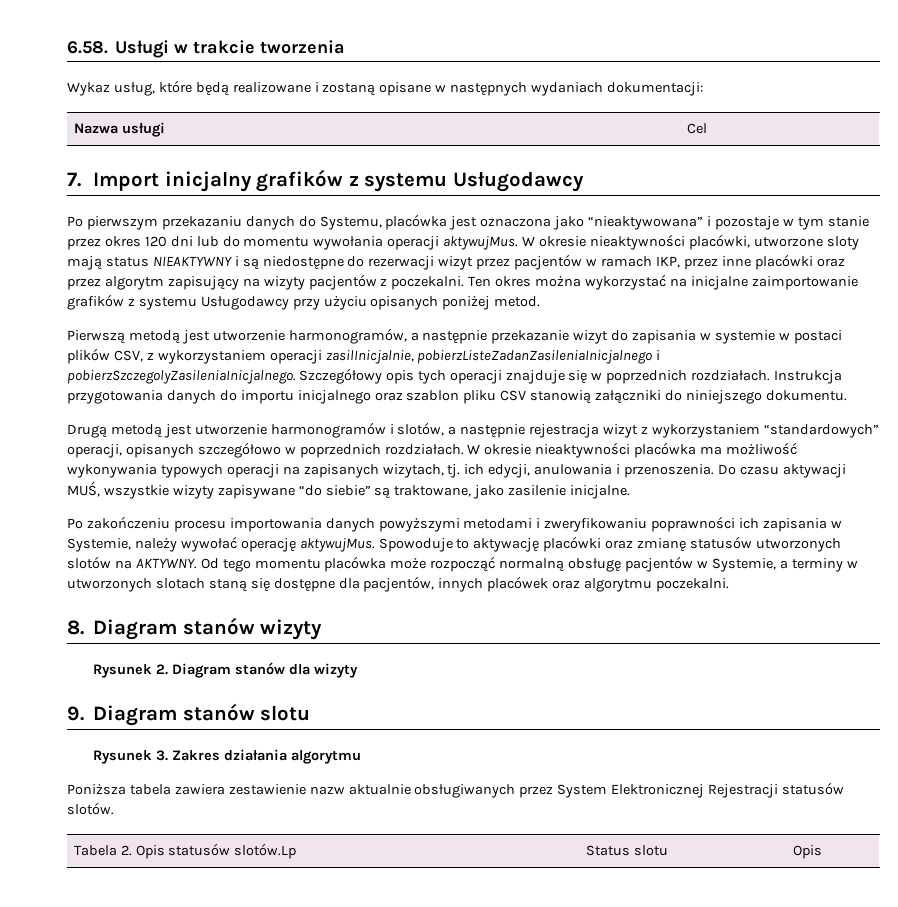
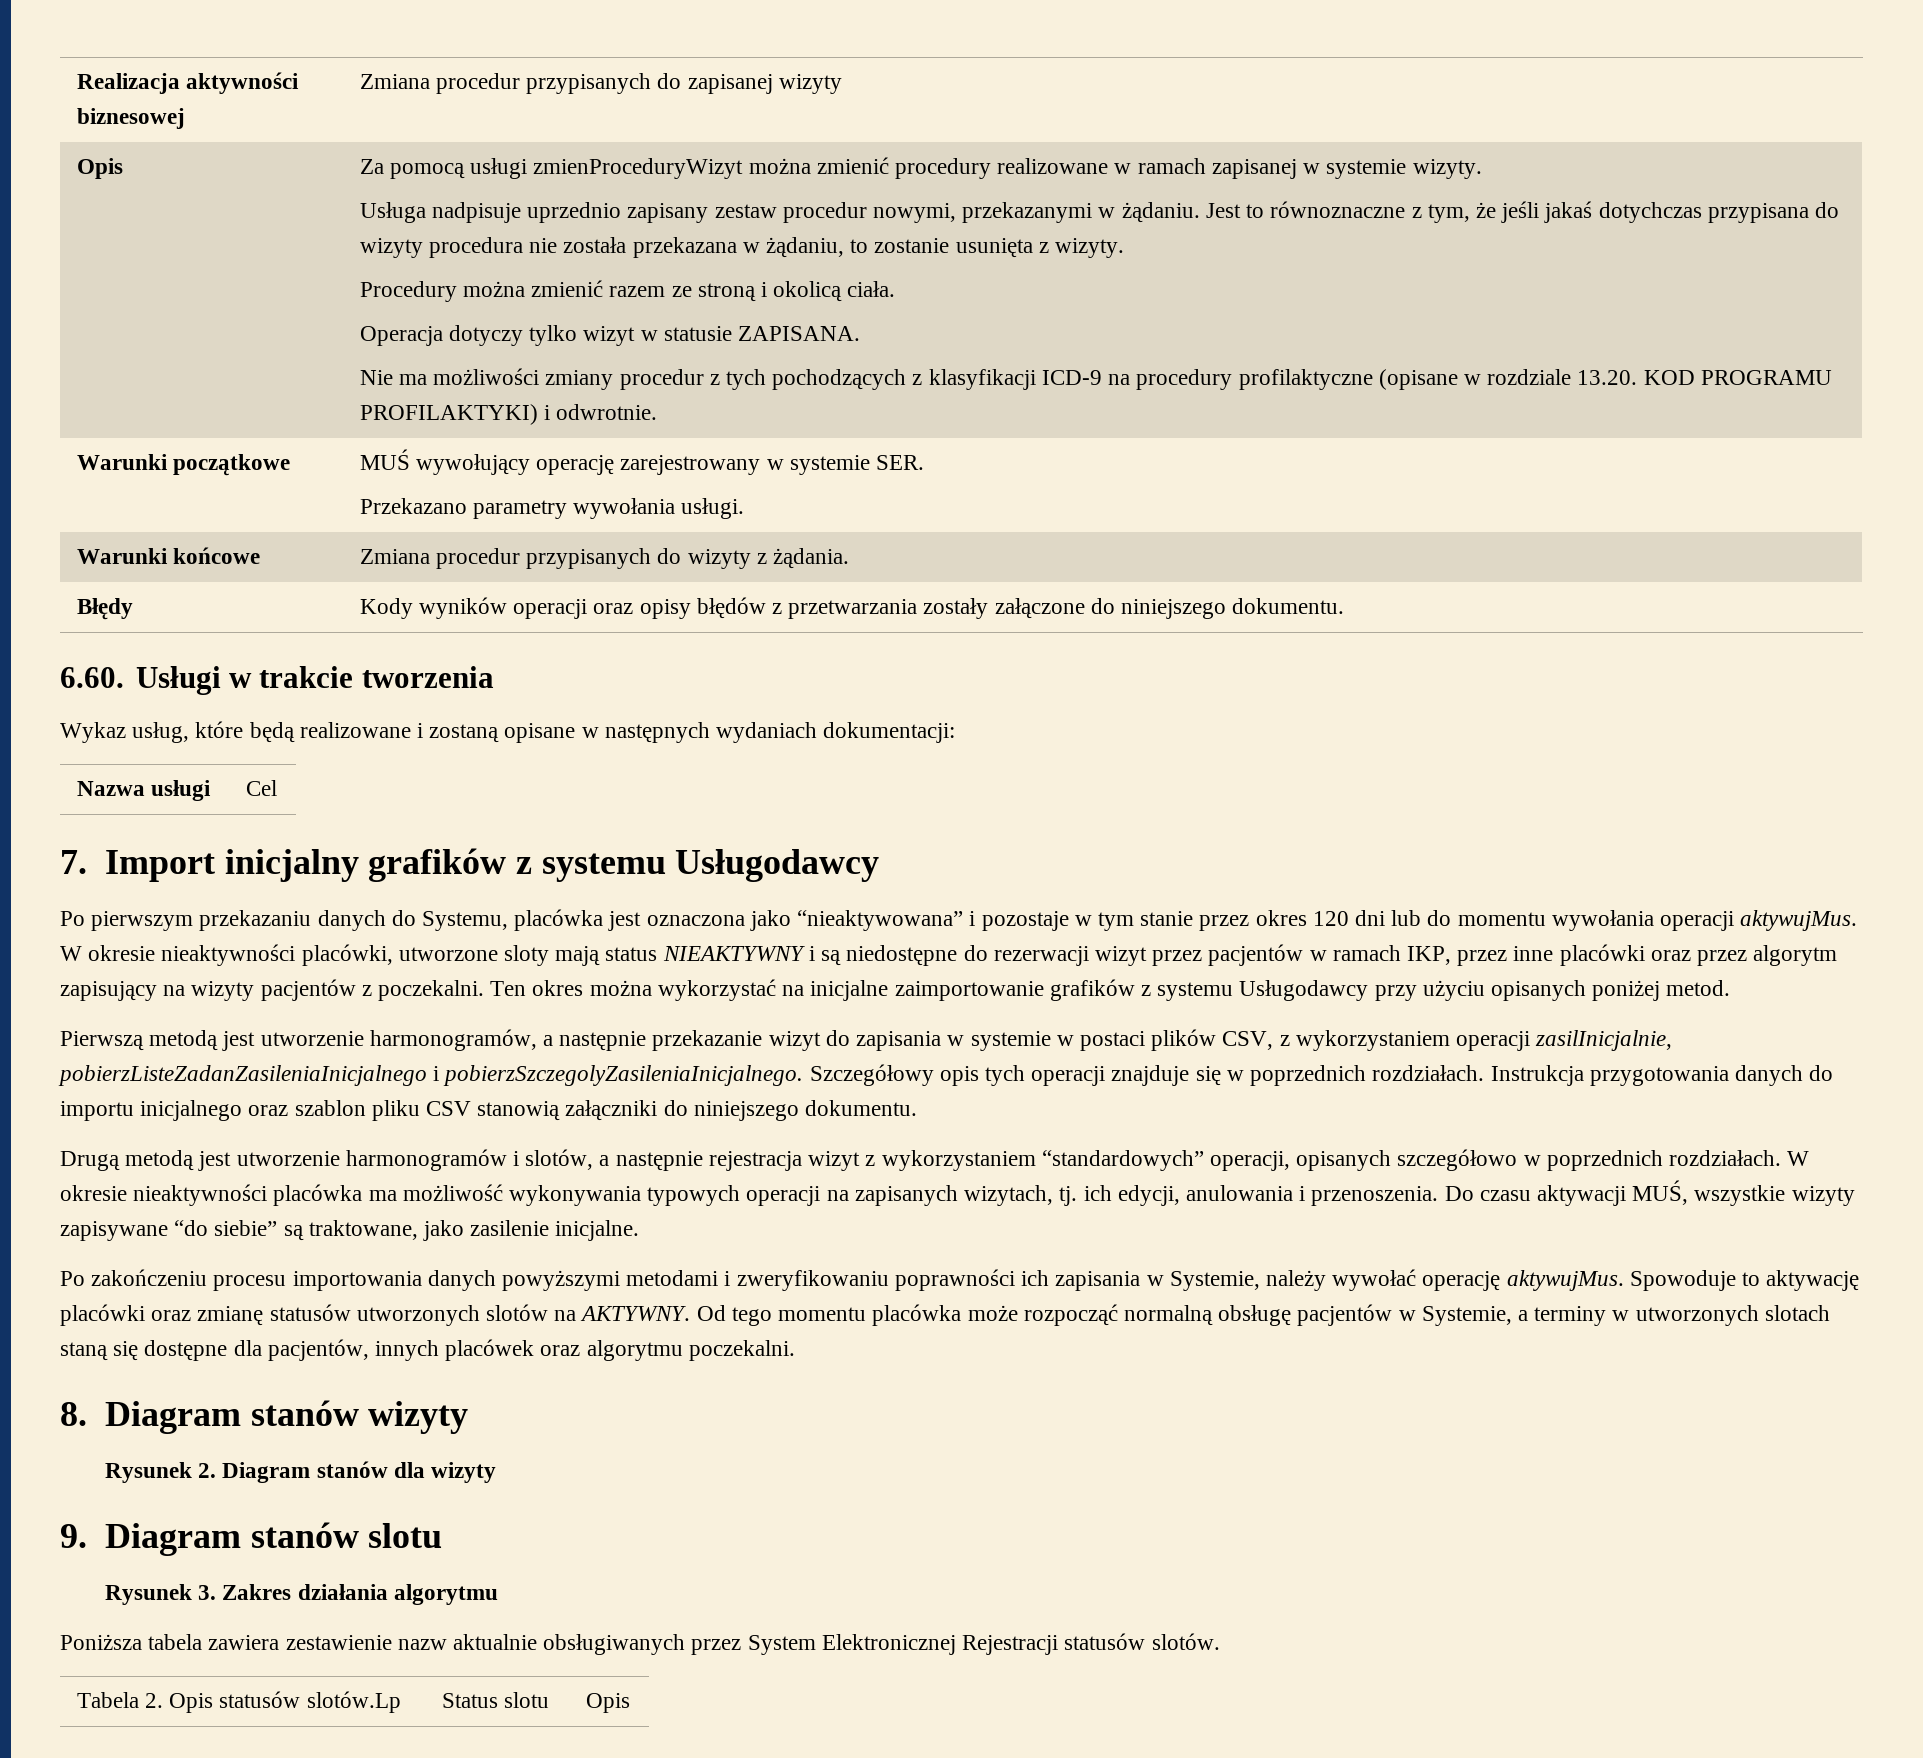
[67,41,108,54] 6.58. -> [76,72,300,94] [76,108,185,129] [359,73,842,94] [76,158,123,179] [359,157,1482,179] [359,201,1840,223] [359,237,1125,258] [359,280,896,302] [359,325,861,346] [359,368,1832,390] [359,404,658,425] [76,454,291,476] [359,449,925,475] [359,498,745,519] [76,547,261,564] [359,548,850,569] [76,598,133,620] [359,597,1345,619] [60,667,124,688] Realizacja aktywności biznesowej | Zmiana procedur przypisanych do zapisanej wizyty // Opis | Za pomocą usługi zmienProceduryWizyt można zmienić procedury realizowane w ramach zapisanej w systemie wizyty. // Usługa nadpisuje uprzednio zapisany zestaw procedur nowymi, przekazanymi w żądaniu. Jest to równoznaczne z tym, że jeśli jakaś dotychczas przypisana do wizyty procedura nie została przekazana w żądaniu, to zostanie usunięta z wizyty. // Procedury można zmienić razem ze stroną i okolicą ciała. // Operacja dotyczy tylko wizyt w statusie ZAPISANA. // Nie ma możliwości zmiany procedur z tych pochodzących z klasyfikacji ICD-9 na procedury profilaktyczne (opisane w rozdziale 13.20. KOD PROGRAMU PROFILAKTYKI) i odwrotnie. // Warunki początkowe | MUŚ wywołujący operację zarejestrowany w systemie SER. // Przekazano parametry wywołania usługi. // Warunki końcowe | Zmiana procedur przypisanych do wizyty z żądania. // Błędy | Kody wyników operacji oraz opisy błędów z przetwarzania zostały załączone do niniejszego dokumentu. // 6.60.

